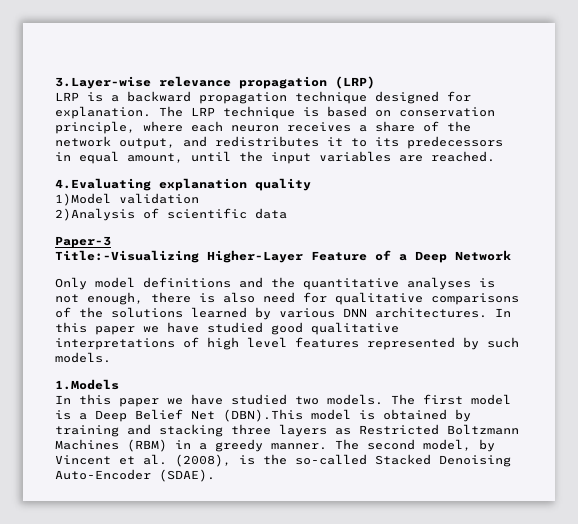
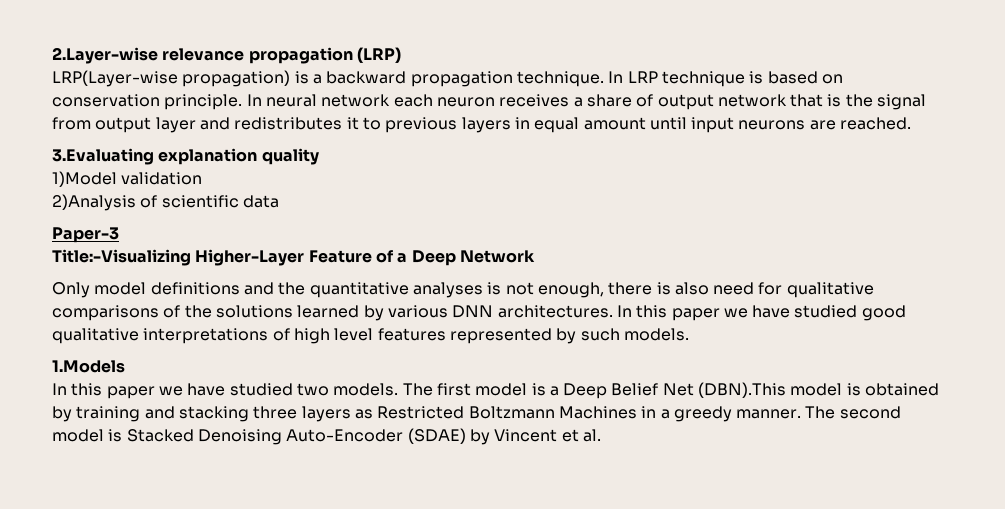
[55,76,151,89] 3.Layer-wise -> [52,47,158,64] 2.Layer-wise
[55,92,79,101] LRP -> [52,70,291,87] LRP(Layer-wise propagation)
[295,91,471,104] [55,106,183,119] technique designed for explanation. The -> [516,71,624,87] technique. In
[55,121,183,134] principle, where -> [164,94,391,110] principle. In neural network
[447,121,471,132] [55,136,503,149] [55,151,391,164] the network output, and redistributes it to its predecessors in equal amount, until the input variables -> [657,94,927,110] [52,117,806,133] output network that is the signal from output layer and redistributes it to previous layers in equal amount until input neurons
[55,178,151,191] 4.Evaluating -> [52,148,154,165] 3.Evaluating
[127,439,167,452] (RBM) -> (637, 412) none
[423,439,495,452] [55,454,511,467] [55,469,215,482] model, by Vincent et al. (2008), is the so-called Stacked Denoising Auto-Encoder (SDAE). -> [52,428,601,445] model is Stacked Denoising Auto-Encoder (SDAE) by Vincent et al.

